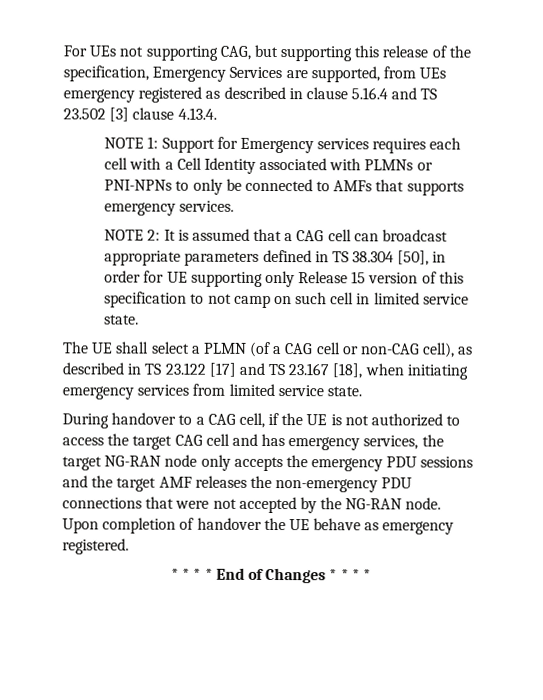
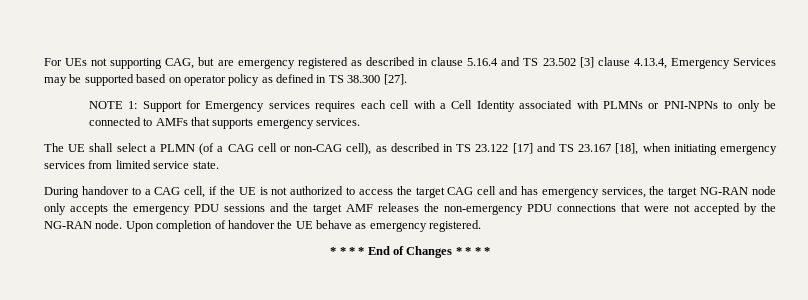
[280,45,471,62] [63,65,447,83] supporting this release of the specification, Emergency Services are supported, from UEs -> [217,60,234,66] are
[177,107,217,120] 4.13.4. -> [633,58,776,69] [44,74,407,86] 4.13.4, Emergency Services may be supported based on operator policy as defined in TS 38.300 [27].
[104,228,448,242] [104,249,447,266] [104,270,464,288] [104,291,469,308] [104,314,140,325] // NOTE 2: It is assumed that a CAG cell can broadcast appropriate parameters defined in TS 38.304 [50], in order for UE supporting only Release 15 version of this specification to not camp on such cell in limited service state. -> (361, 122) none

